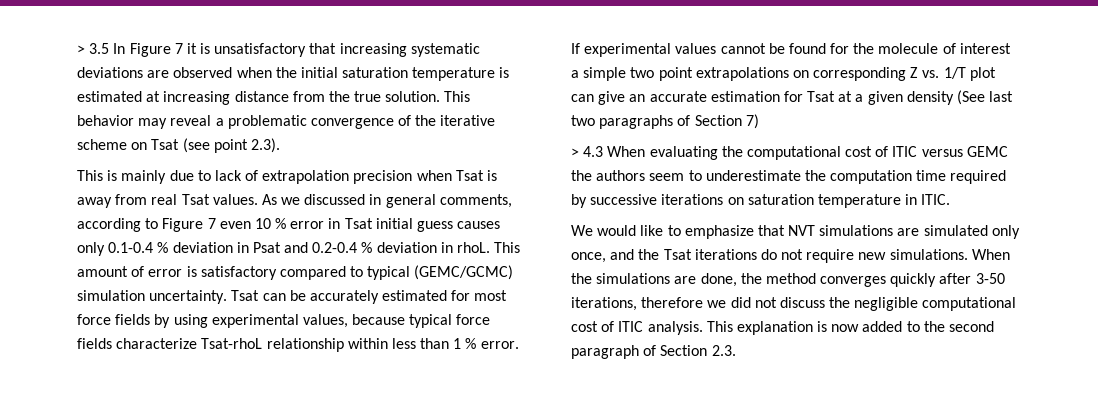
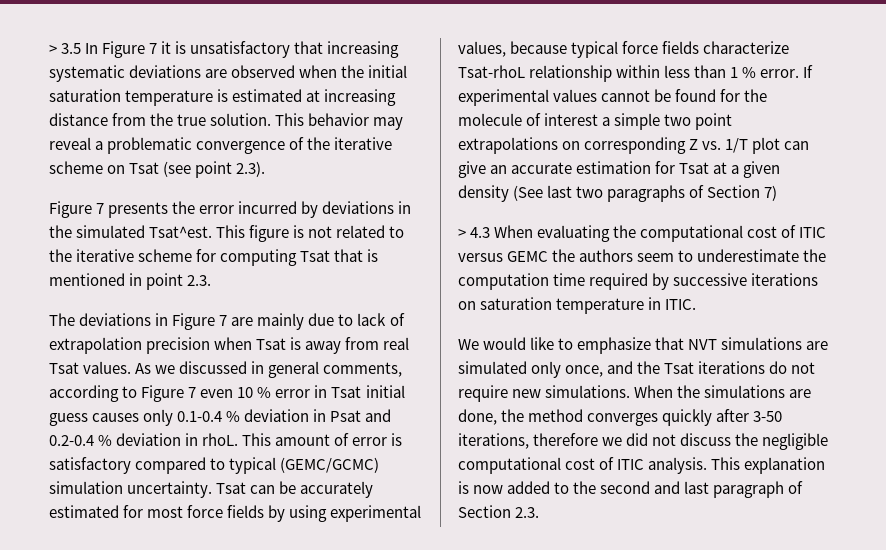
[77,170,118,181] This is -> [49,201,412,218] [49,225,405,242] [49,249,379,266] [49,273,212,290] [49,313,254,330] Figure 7 presents the error incurred by deviations in the simulated Tsat^est. This figure is not related to the iterative scheme for computing Tsat that is mentioned in point 2.3. // The deviations in Figure 7 are
(995, 326) none -> [654,481,710,494] and last

